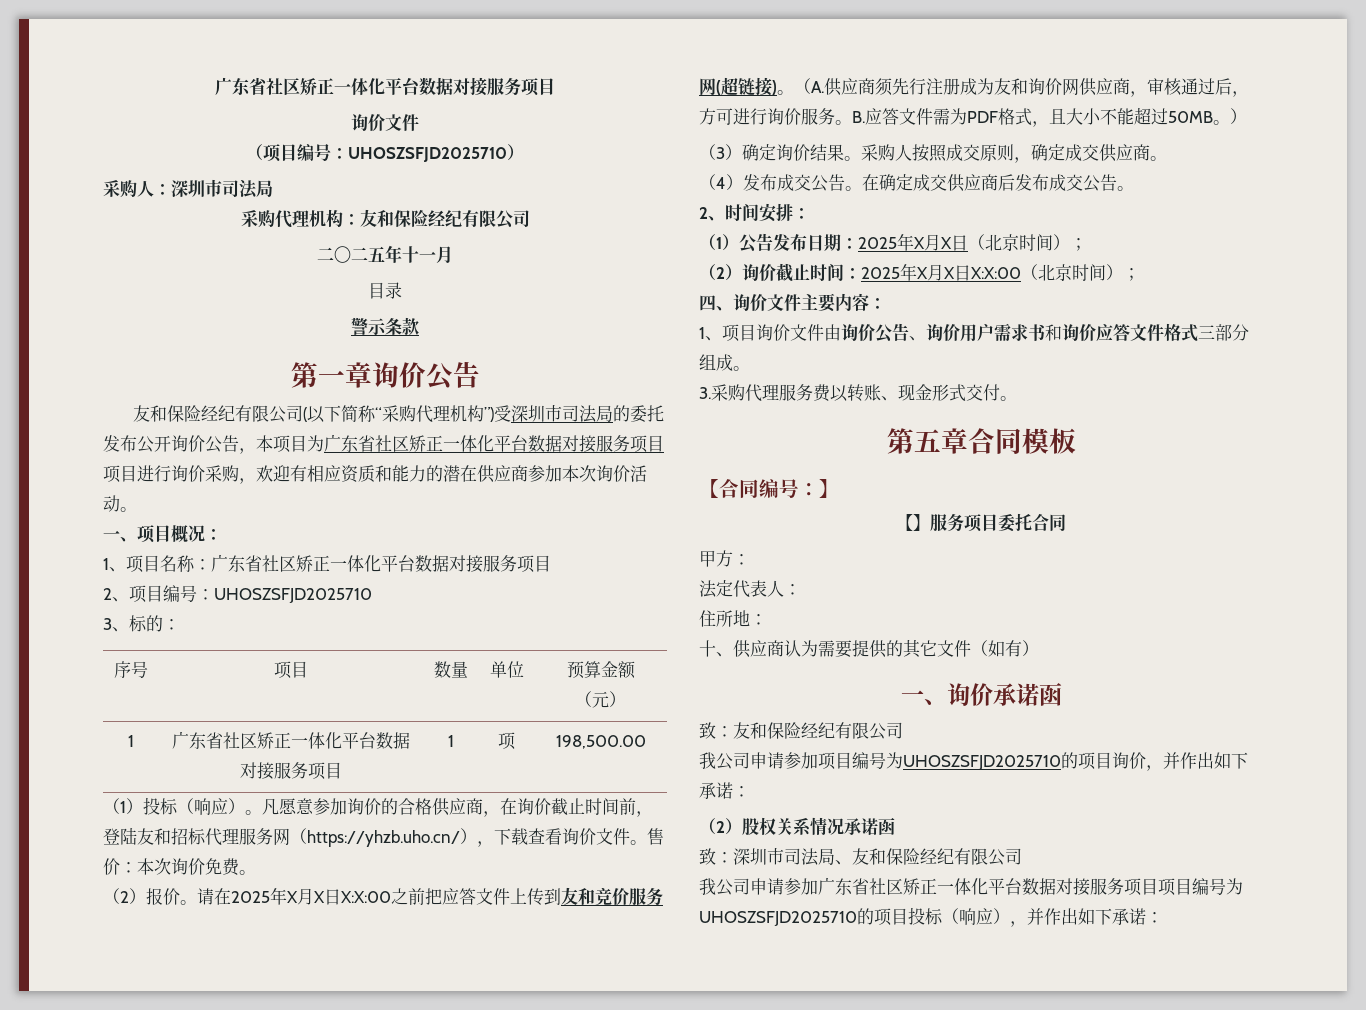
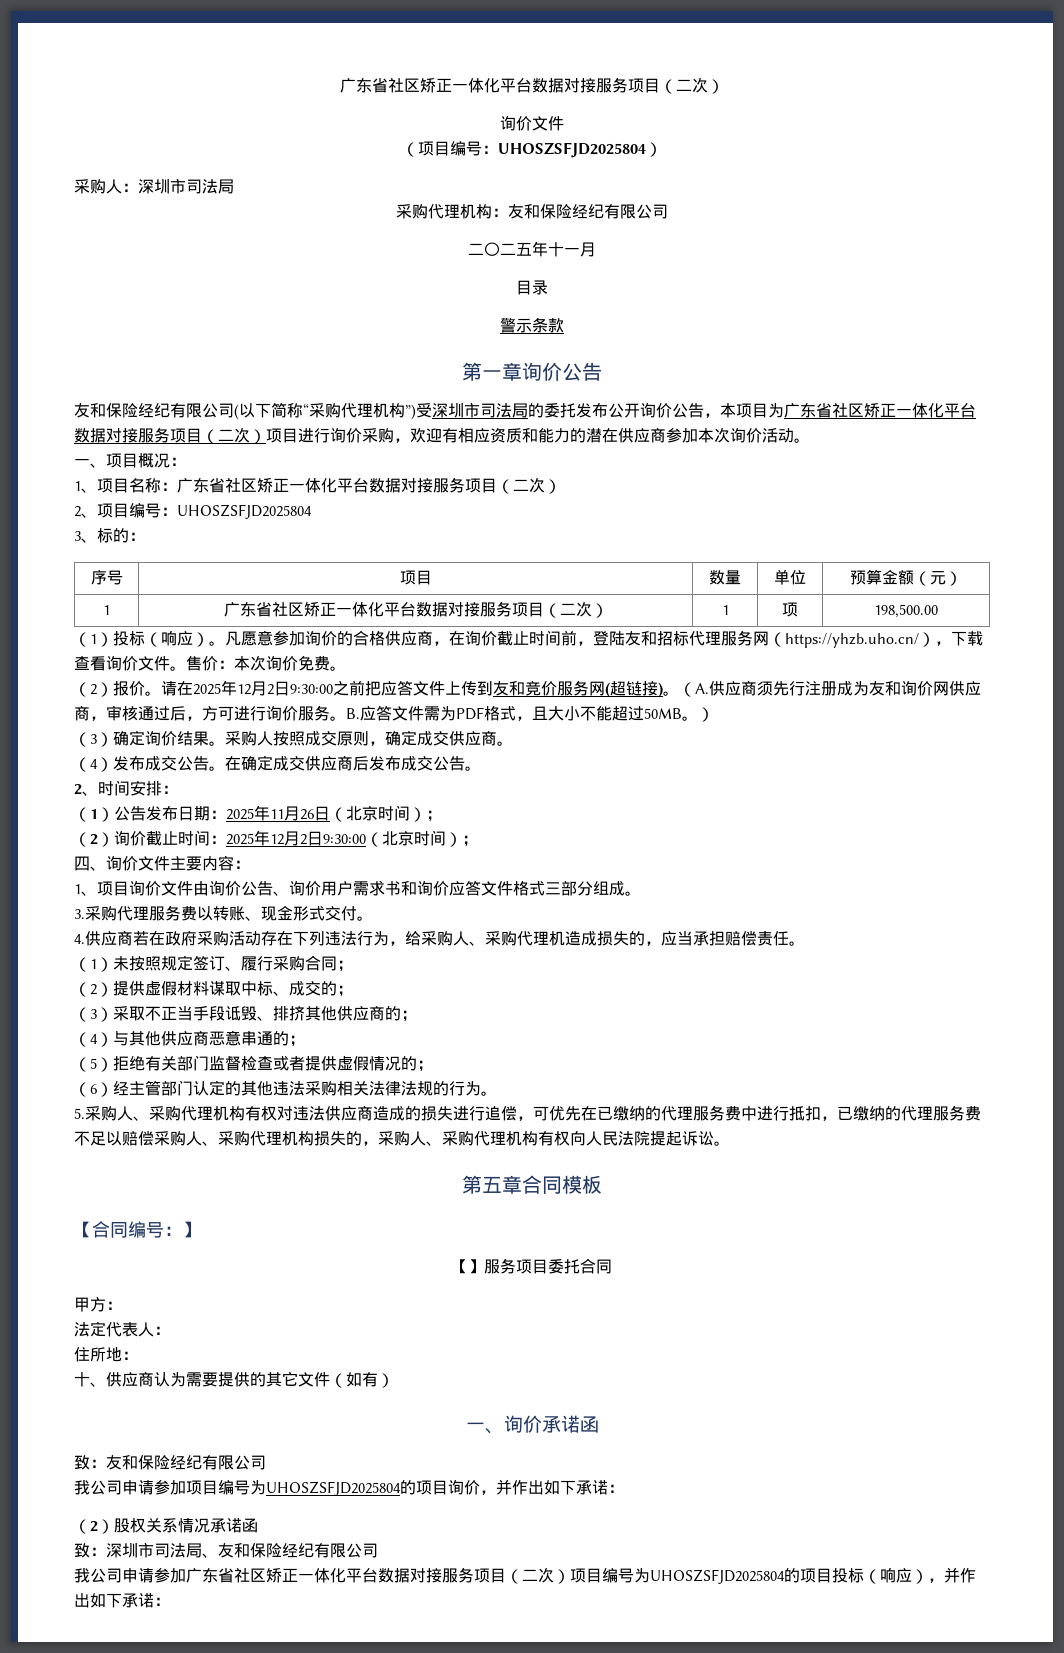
(555, 86) none -> [660,77,724,94] （二次）
[348,147,507,162] UHOSZSFJD2025710 -> [498,142,646,158] UHOSZSFJD2025804
(664, 443) none -> [202,427,266,444] （二次）
(551, 563) none -> [497,477,561,494] （二次）
[214,588,372,603] UHOSZSFJD2025710 -> [177,504,312,519] UHOSZSFJD2025804
(342, 770) none -> [543,601,608,618] （二次）
[287,888,391,905] X月X日X:X:00 -> [237,681,333,696] 12月2日9:30:00
[914,234,952,251] X月X -> [270,806,314,821] 11月26
[917,264,1021,281] X月X日X:X:00 -> [270,831,366,846] 12月2日9:30:00
(1017, 398) none -> [74,930,805,946] [74,955,353,972] [74,980,353,997] [74,1005,417,1022] [74,1030,305,1047] [74,1055,433,1072] [74,1080,497,1097] [74,1105,981,1121] [74,1131,730,1146] // 4.供应商若在政府采购活动存在下列违法行为，给采购人、采购代理机造成损失的，应当承担赔偿责任。 // （1）未按照规定签订、履行采购合同； // （2）提供虚假材料谋取中标、成交的； // （3）采取不正当手段诋毁、排挤其他供应商的； // （4）与其他供应商恶意串通的； // （5）拒绝有关部门监督检查或者提供虚假情况的； // （6）经主管部门认定的其他违法采购相关法律法规的行为。 // 5.采购人、采购代理机构有权对违法供应商造成的损失进行追偿，可优先在已缴纳的代理服务费中进行抵扣，已缴纳的代理服务费不足以赔偿采购人、采购代理机构损失的，采购人、采购代理机构有权向人民法院提起诉讼。
[903,755,1061,770] UHOSZSFJD2025710 -> [266,1481,401,1496] UHOSZSFJD2025804
[1158,878,1243,896] [699,911,857,926] 项目编号为UHOSZSFJD2025710 -> [506,1567,785,1584] （二次）项目编号为UHOSZSFJD2025804

